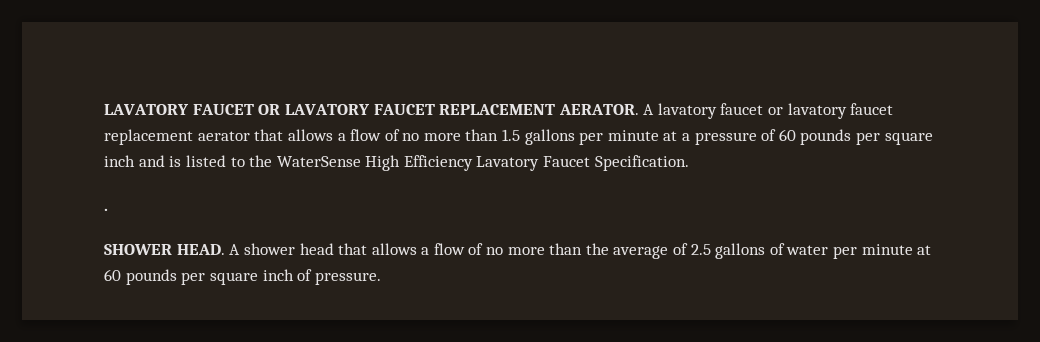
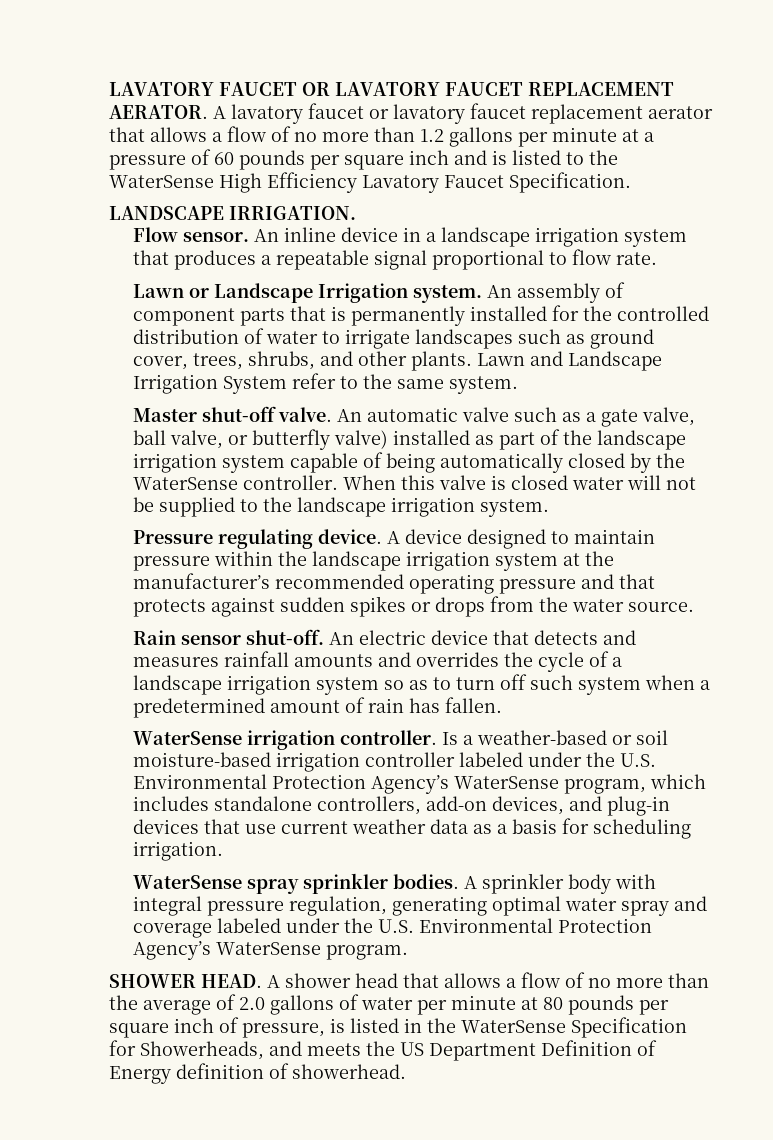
[502,129,521,141] 1.5 -> [419,129,444,142] 1.2
[104,208,109,211] . -> [108,206,356,220] [132,227,687,247] [132,249,657,270] [132,282,625,303] [132,305,709,326] [132,328,654,349] [132,351,662,371] [132,373,518,394] [132,406,695,427] [132,429,686,450] [132,452,685,473] [132,475,696,490] [132,497,549,517] [132,529,655,549] [132,551,614,571] [132,573,655,594] [132,596,694,617] [132,629,636,645] [132,651,622,672] [132,674,710,695] [132,697,502,718] [132,730,668,750] [132,752,656,772] [132,774,706,794] [132,796,670,816] [132,818,691,839] [132,841,223,861] [132,873,656,894] [132,896,707,916] [132,918,652,938] [132,941,408,960] LANDSCAPE IRRIGATION. // Flow sensor. An inline device in a landscape irrigation system that produces a repeatable signal proportional to flow rate. // Lawn or Landscape Irrigation system. An assembly of component parts that is permanently installed for the controlled distribution of water to irrigate landscapes such as ground cover, trees, shrubs, and other plants. Lawn and Landscape Irrigation System refer to the same system. // Master shut-off valve. An automatic valve such as a gate valve, ball valve, or butterfly valve) installed as part of the landscape irrigation system capable of being automatically closed by the WaterSense controller. When this valve is closed water will not be supplied to the landscape irrigation system. // Pressure regulating device. A device designed to maintain pressure within the landscape irrigation system at the manufacturer’s recommended operating pressure and that protects against sudden spikes or drops from the water source. // Rain sensor shut-off. An electric device that detects and measures rainfall amounts and overrides the cycle of a landscape irrigation system so as to turn off such system when a predetermined amount of rain has fallen. // WaterSense irrigation controller. Is a weather-based or soil moisture-based irrigation controller labeled under the U.S. Environmental Protection Agency’s WaterSense program, which includes standalone controllers, add-on devices, and plug-in devices that use current weather data as a basis for scheduling irrigation. // WaterSense spray sprinkler bodies. A sprinkler body with integral pressure regulation, generating optimal water spray and coverage labeled under the U.S. Environmental Protection Agency’s WaterSense program.
[690,244,711,255] 2.5 -> [238,997,265,1010] 2.0
[104,269,122,281] 60 -> [542,997,563,1010] 80
[314,272,381,285] pressure. -> [241,1017,687,1038] [108,1040,657,1061] [108,1063,406,1084] pressure, is listed in the WaterSense Specification for Showerheads, and meets the US Department Definition of Energy definition of showerhead.

